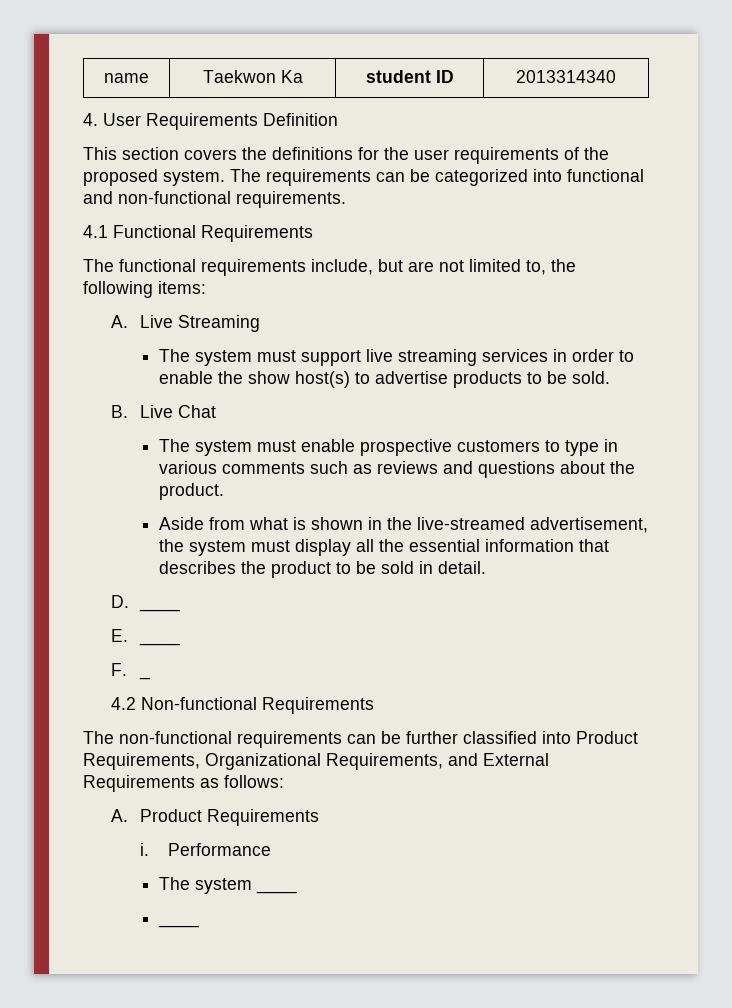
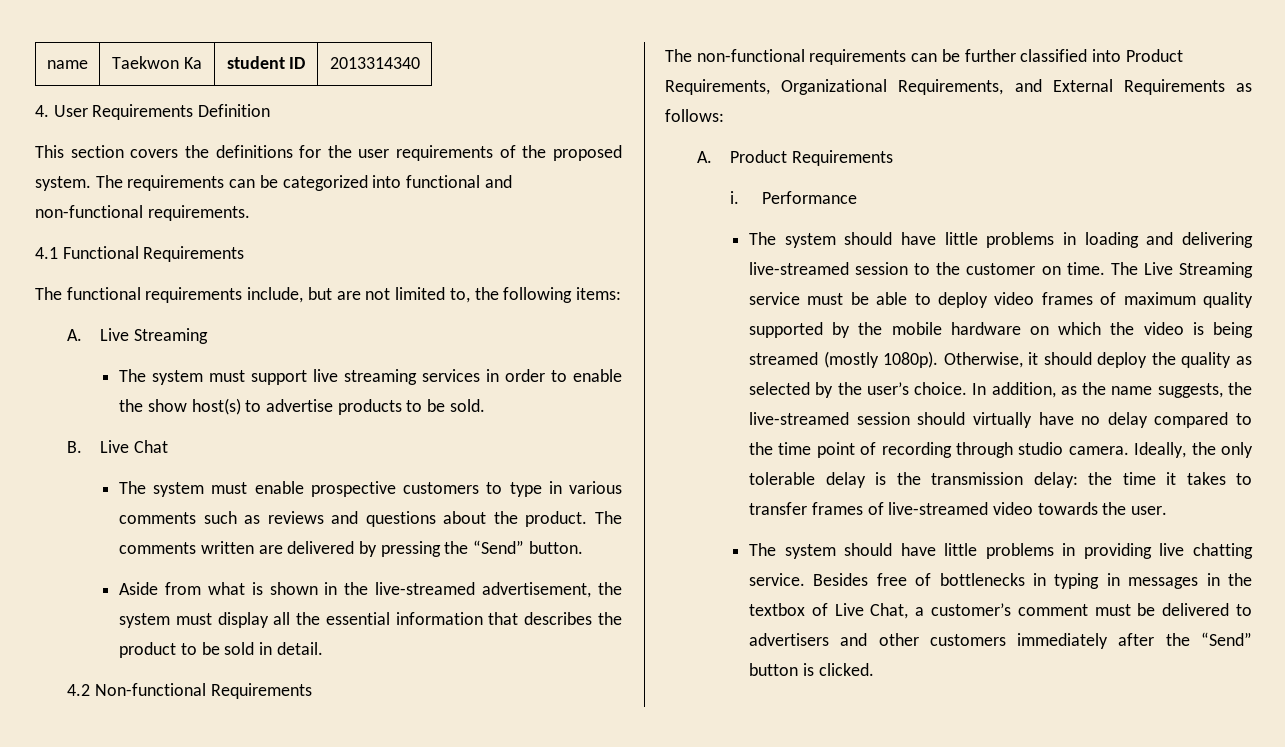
(224, 491) none -> [595,511,623,524] [119,540,583,557] The comments written are delivered by pressing the “Send” button.
[111,595,130,608] [138,608,180,612] [111,629,129,642] [138,642,180,646] [111,663,128,676] [138,676,150,680] // D. ____ // E. ____ // F. _ -> (323, 648) none
[255,890,297,894] [157,924,199,928] ____ // ____ -> [844,232,1253,248] [749,262,1253,278] [749,292,1253,308] [749,322,1253,338] [749,351,1252,368] [749,382,1252,398] [749,412,1252,428] [749,442,1253,458] [749,472,1252,488] [749,502,1168,515] [749,543,1253,559] [749,573,1252,589] [749,603,1252,619] [749,632,1252,649] [749,663,874,676] should have little problems in loading and delivering live-streamed session to the customer on time. The Live Streaming service must be able to deploy video frames of maximum quality supported by the mobile hardware on which the video is being streamed (mostly 1080p). Otherwise, it should deploy the quality as selected by the user’s choice. In addition, as the name suggests, the live-streamed session should virtually have no delay compared to the time point of recording through studio camera. Ideally, the only tolerable delay is the transmission delay: the time it takes to transfer frames of live-streamed video towards the user. // The system should have little problems in providing live chatting service. Besides free of bottlenecks in typing in messages in the textbox of Live Chat, a customer’s comment must be delivered to advertisers and other customers immediately after the “Send” button is clicked.

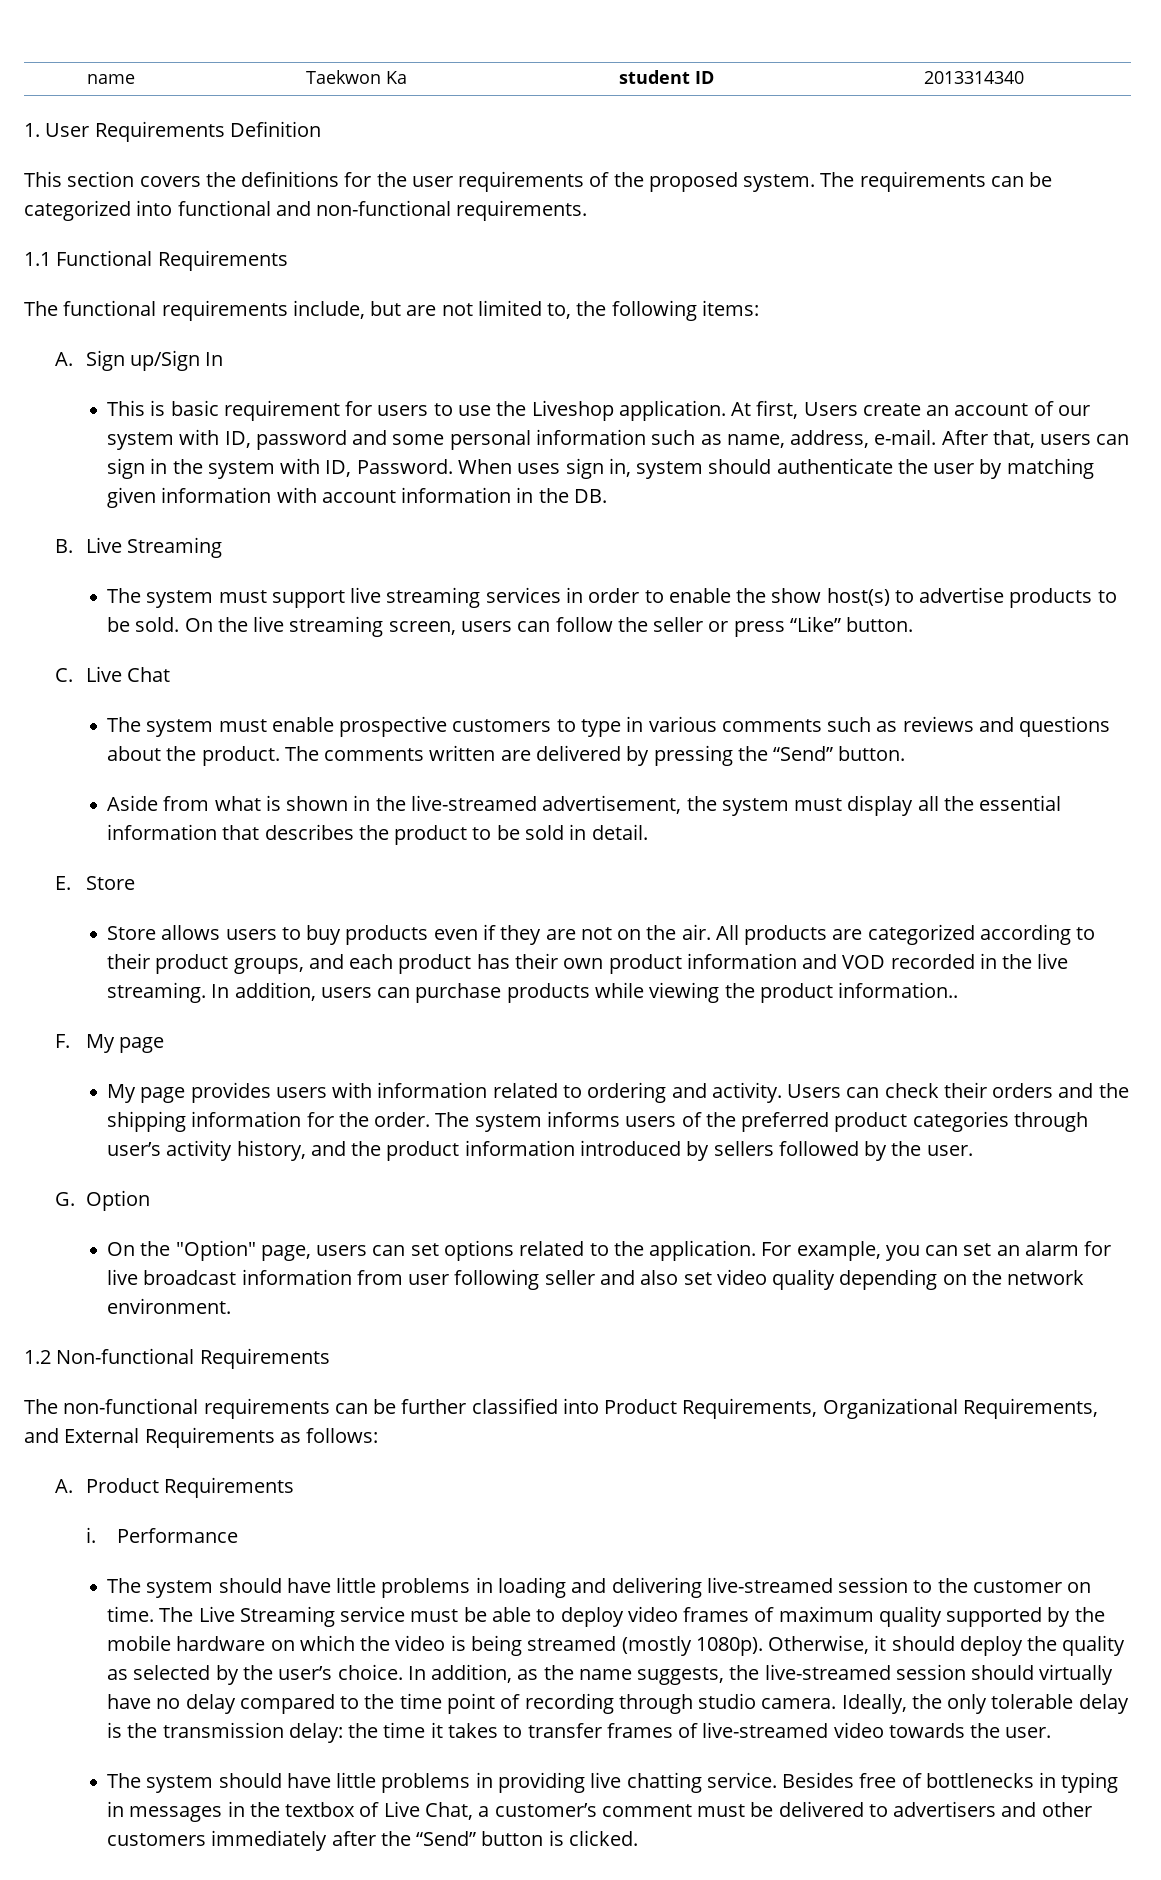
[35,105,49,117] 4. -> [24,123,40,137] 1.
[35,247,58,259] 4.1 -> [24,252,51,266] 1.1
(83, 335) none -> [85,350,224,371] [107,400,1090,421] [107,429,1130,450] [107,458,1094,479] [107,487,608,508] [54,539,73,553] Sign up/Sign In // This is basic requirement for users to use the Liveshop application. At first, Users create an account of our system with ID, password and some personal information such as name, address, e-mail. After that, users can sign in the system with ID, Password. When uses sign in, system should authenticate the user by matching given information with account information in the DB. // B.
[67,441,83,453] // B. -> [184,616,914,637] [54,668,73,682] On the live streaming screen, users can follow the seller or press “Like” button. // C.
[67,684,91,696] 4.2 -> [54,876,135,890] [107,924,1096,945] [107,953,1069,974] [107,982,959,1003] [54,1034,164,1053] [107,1082,1129,1103] [107,1111,1088,1132] [107,1140,973,1161] [54,1190,150,1211] [107,1240,1112,1261] [107,1269,1085,1290] [107,1298,232,1314] [24,1350,51,1364] E. Store // Store allows users to buy products even if they are not on the air. All products are categorized according to their product groups, and each product has their own product information and VOD recorded in the live streaming. In addition, users can purchase products while viewing the product information.. // F. My page // My page provides users with information related to ordering and activity. Users can check their orders and the shipping information for the order. The system informs users of the preferred product categories through user’s activity history, and the product information introduced by sellers followed by the user. // G. Option // On the "Option" page, users can set options related to the application. For example, you can set an alarm for live broadcast information from user following seller and also set video quality depending on the network environment. // 1.2

